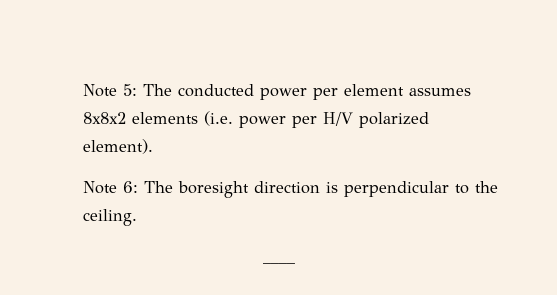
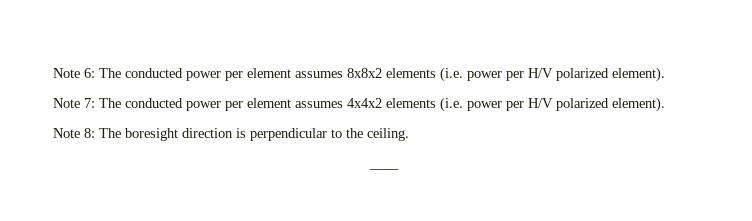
[83,84,138,97] Note 5: -> [53,68,96,78] Note 6:
[123,181,139,193] 6: -> [84,97,666,112] [53,128,96,138] 7: The conducted power per element assumes 4x4x2 elements (i.e. power per H/V polarized element). // Note 8:

